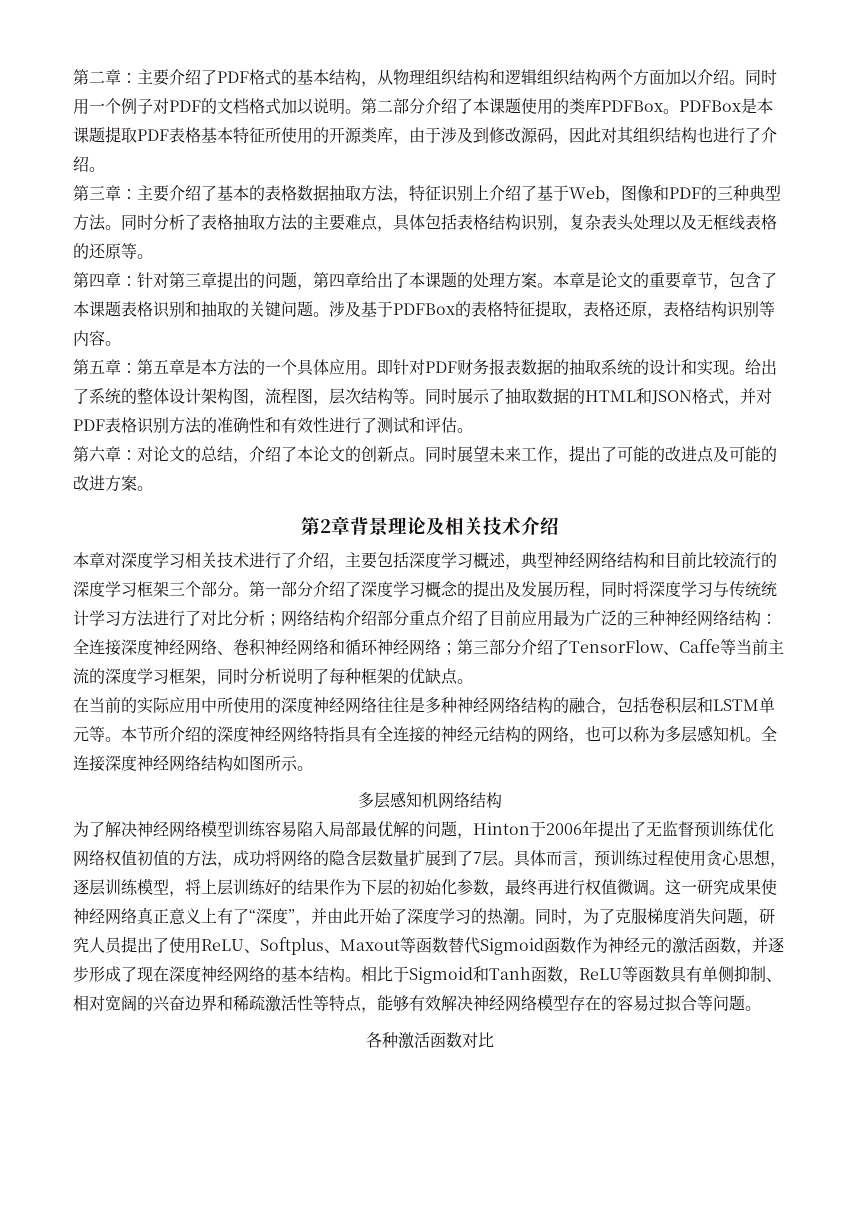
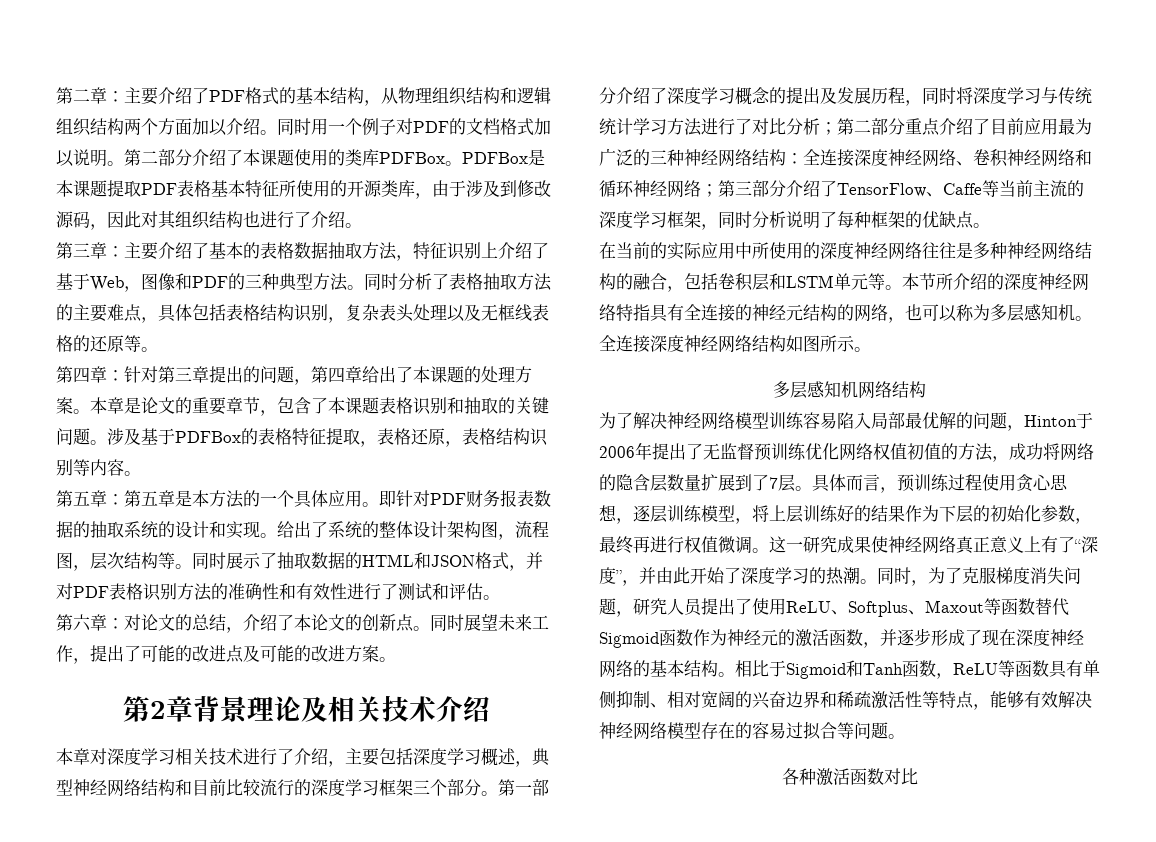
[281,610,377,627] 网络结构介绍 -> [837,118,871,135] 第二

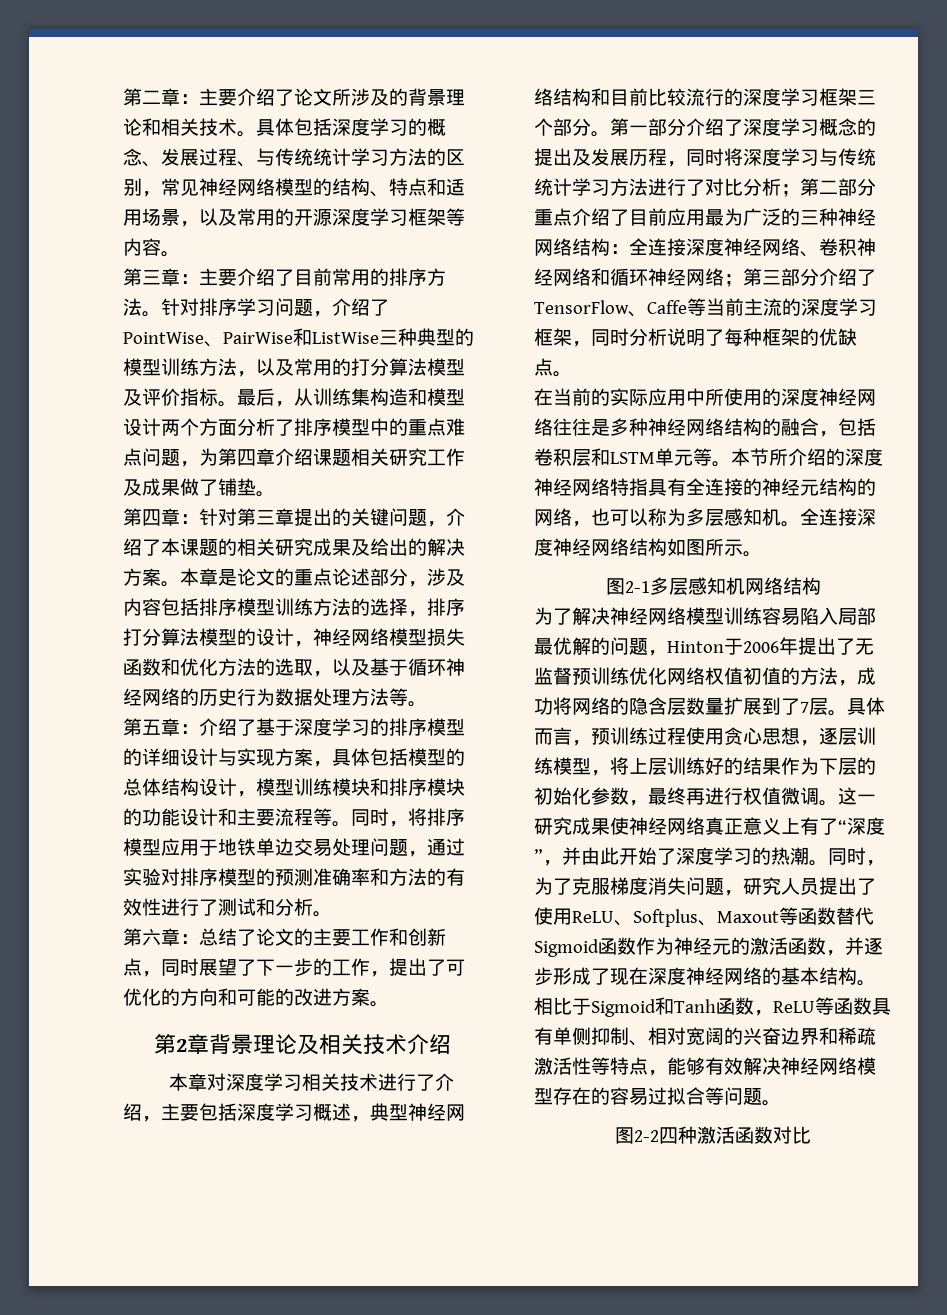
[209,87,551,106] [56,118,551,136] [56,149,545,167] [56,180,551,199] [56,210,345,230] PDF格式的基本结构，从物理组织结构和逻辑组织结构两个方面加以介绍。同时用一个例子对PDF的文档格式加以说明。第二部分介绍了本课题使用的类库PDFBox。PDFBox是本课题提取PDF表格基本特征所使用的开源类库，由于涉及到修改源码，因此对其组织结构也进行了介绍 -> [294,88,465,106] [123,118,446,137] [123,148,465,167] [123,178,465,197] [123,208,465,227] [123,238,161,256] 论文所涉及的背景理论和相关技术。具体包括深度学习的概念、发展过程、与传统统计学习方法的区别，常见神经网络模型的结构、特点和适用场景，以及常用的开源深度学习框架等内容
[209,242,549,261] [56,273,552,292] [56,304,549,323] [56,335,141,352] 基本的表格数据抽取方法，特征识别上介绍了基于Web，图像和PDF的三种典型方法。同时分析了表格抽取方法的主要难点，具体包括表格结构识别，复杂表头处理以及无框线表格的还原等 -> [294,268,446,286] [123,298,389,317] [123,328,474,347] [123,358,465,377] [123,388,465,407] [123,418,465,436] [123,448,465,467] [123,478,256,496] 目前常用的排序方法。针对排序学习问题，介绍了PointWise、PairWise和ListWise三种典型的模型训练方法，以及常用的打分算法模型及评价指标。最后，从训练集构造和模型设计两个方面分析了排序模型中的重点难点问题，为第四章介绍课题相关研究工作及成果做了铺垫
[260,366,515,385] 问题，第四章给出了本课题的处理 -> [351,508,465,527] [123,538,465,556] 关键问题，介绍了本课题的相关研究成果及给出的解决
[209,397,549,416] [56,428,548,447] [56,459,141,476] [56,490,551,508] [56,521,549,540] [56,552,543,571] [56,583,296,601] 要章节，包含了本课题表格识别和抽取的关键问题。涉及基于PDFBox的表格特征提取，表格还原，表格结构识别等内容。 // 第五章：第五章是本方法的一个具体应用。即针对PDF财务报表数据的抽取系统的设计和实现。给出了系统的整体设计架构图，流程图，层次结构等。同时展示了抽取数据的HTML和JSON格式，并对PDF表格识别方法的准确性和 -> [313,568,465,587] [123,598,465,617] [123,628,465,647] [123,658,465,677] [123,688,427,707] [123,718,465,736] [123,748,465,767] [123,778,465,797] [123,808,465,827] [123,838,465,857] [123,868,446,886] 点论述部分，涉及内容包括排序模型训练方法的选择，排序打分算法模型的设计，神经网络模型损失函数和优化方法的选取，以及基于循环神经网络的历史行为数据处理方法等。 // 第五章：介绍了基于深度学习的排序模型的详细设计与实现方案，具体包括模型的总体结构设计，模型训练模块和排序模块的功能设计和主要流程等。同时，将排序模型应用于地铁单边交易处理问题，通过实验对排序模型的预测准确率和方法的
[449,583,483,600] 评估 -> [275,898,313,916] 分析
[124,613,532,633] 对论文的总结，介绍了本论文的创新点。同时展望未来 -> [199,928,446,946] [123,958,332,977] 总结了论文的主要工作和创新点，同时展望了下一步的
[158,645,260,663] 能的改进点及 -> [123,988,237,1006] 优化的方向和
(871, 349) none -> [605,578,650,595] 图2-1
[781,768,799,785] 各 -> [615,1127,678,1144] 图2-2四

